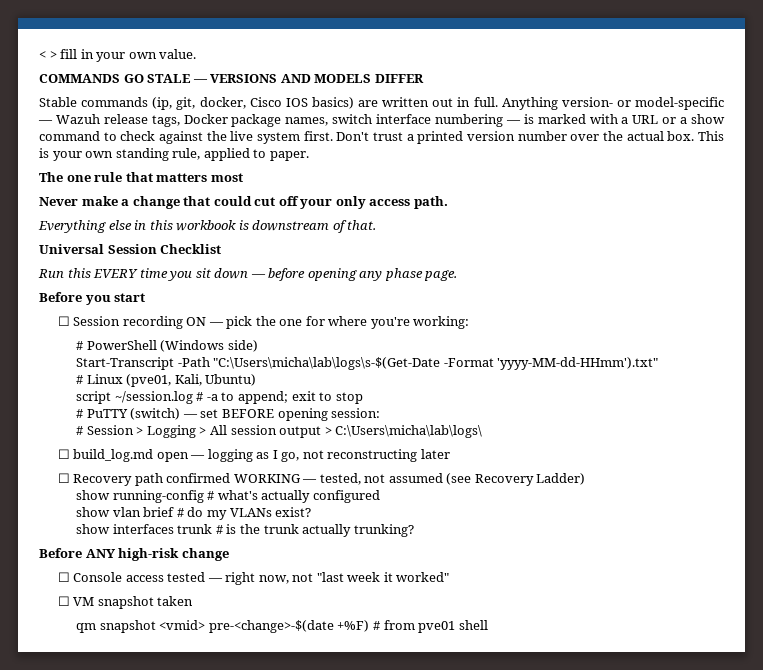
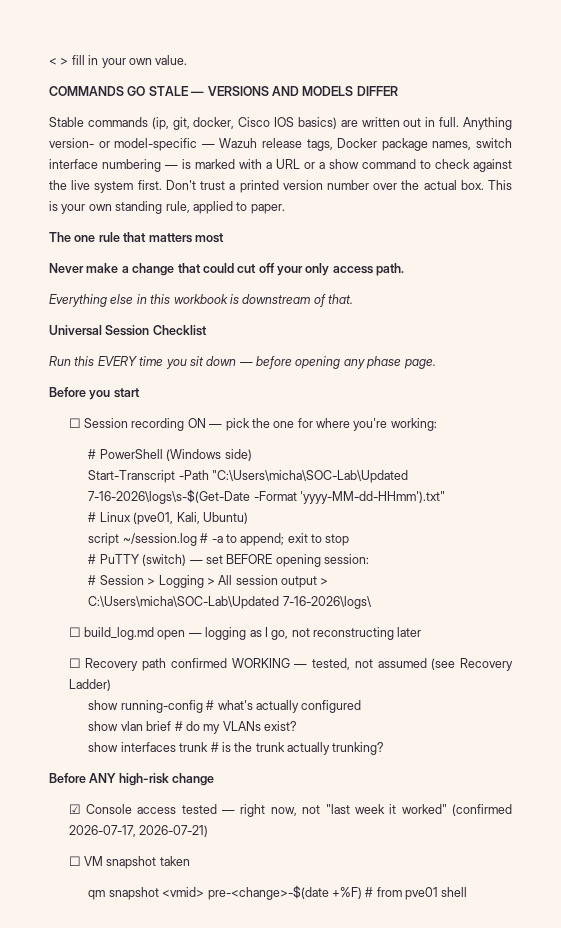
[213,357,441,370] "C:\Users\micha\lab\logs\s-$(Get-Date -> [212,470,409,483] [88,489,251,504] "C:\Users\micha\SOC-Lab\Updated 7-16-2026\logs\s-$(Get-Date
[335,425,483,438] C:\Users\micha\lab\logs\ -> [88,596,371,609] C:\Users\micha\SOC-Lab\Updated 7-16-2026\logs\
[57,572,70,582] ☐ -> [68,804,81,814] ☑
(450, 577) none -> [452,804,512,816] [68,825,209,837] (confirmed 2026-07-17, 2026-07-21)

